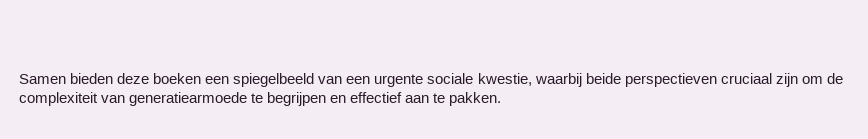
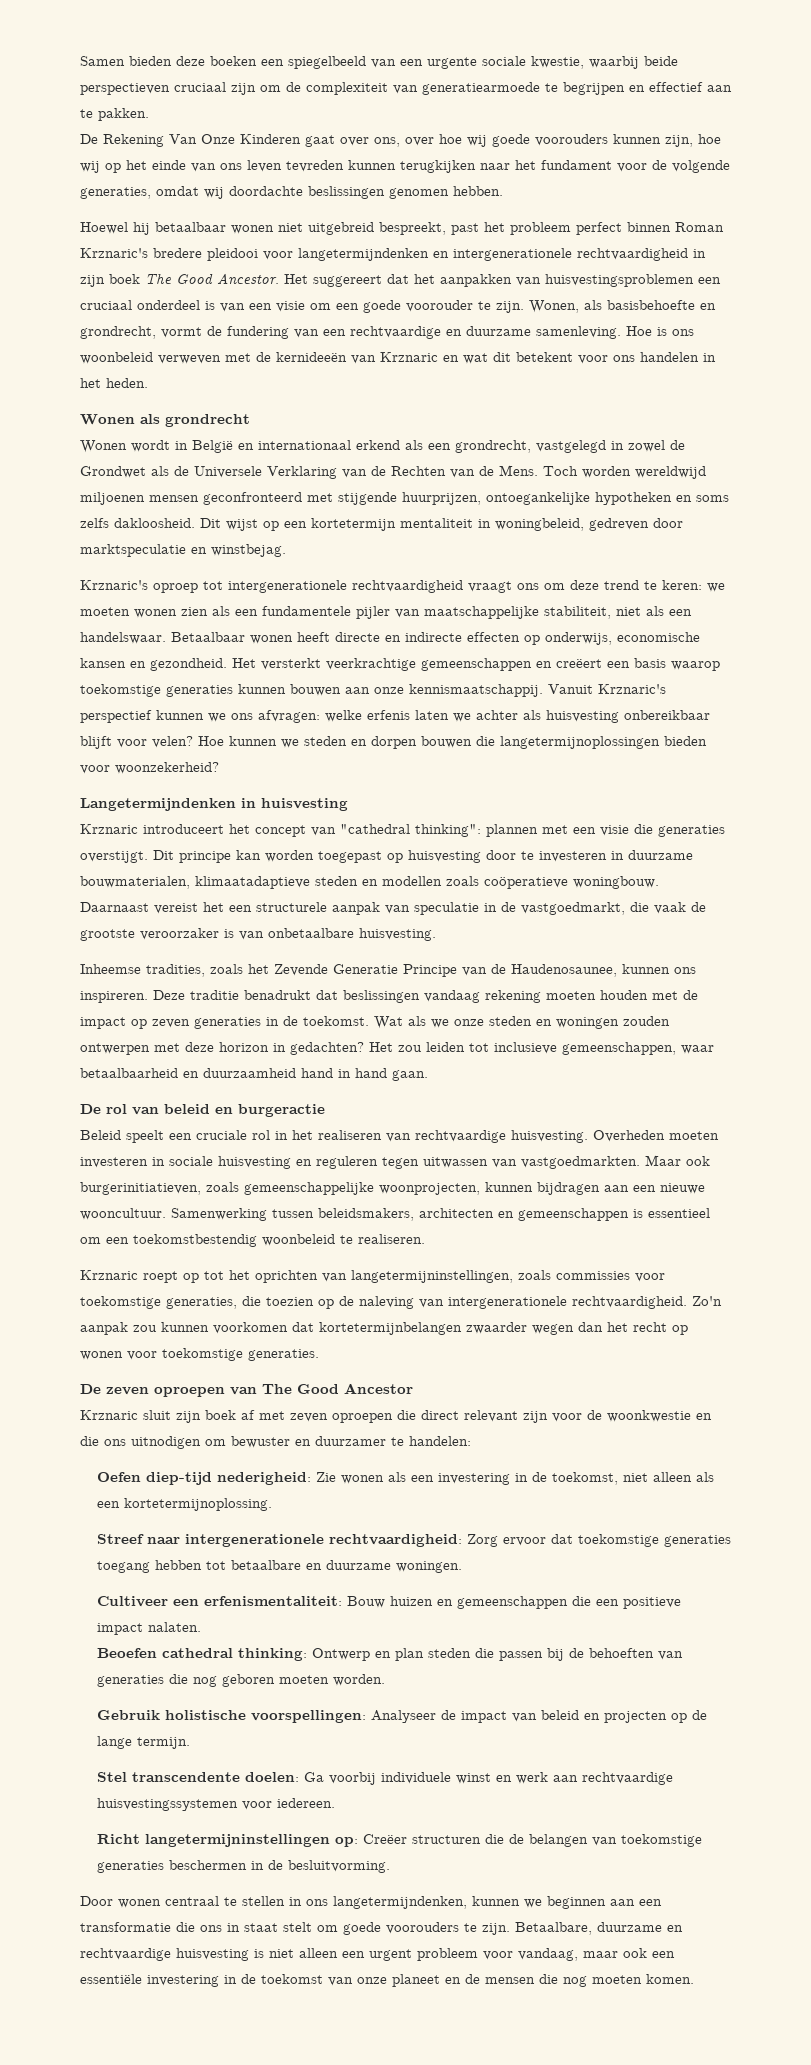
(502, 99) none -> [80,134,721,147] [80,160,730,173] [80,186,503,199] [80,222,724,235] [80,248,706,261] [80,273,721,287] [80,300,716,313] [80,326,694,339] [80,352,716,364] [80,378,148,388] [80,414,250,427] [80,440,685,453] [80,465,706,479] [80,492,729,505] [80,518,683,531] [80,544,286,557] [80,580,725,593] [80,606,692,619] [80,632,700,645] [80,658,720,671] [80,684,666,697] [80,710,710,723] [80,736,707,749] [80,762,219,774] [80,798,348,811] [80,824,725,837] [80,850,693,863] [80,876,659,889] [80,902,706,915] [80,928,436,941] [80,964,696,977] [80,990,698,1003] [80,1016,670,1029] [80,1042,714,1055] [80,1068,428,1081] [80,1104,325,1117] [80,1130,719,1143] [80,1155,710,1169] [80,1182,705,1195] [80,1208,710,1221] [80,1234,425,1247] [80,1270,665,1283] [80,1296,722,1309] [80,1322,688,1335] [80,1348,319,1361] [80,1383,413,1397] [80,1410,712,1423] [80,1436,471,1449] [96,1472,714,1485] [96,1498,272,1511] [96,1534,731,1547] [96,1560,462,1573] [96,1596,681,1609] [96,1622,201,1635] [96,1648,683,1661] [96,1674,385,1687] [96,1710,707,1723] [96,1736,190,1749] [96,1772,673,1785] [96,1798,335,1811] [96,1834,702,1847] [96,1860,390,1873] [80,1896,662,1909] [80,1922,683,1935] [80,1948,675,1961] [80,1974,694,1987] // De Rekening Van Onze Kinderen gaat over ons, over hoe wij goede voorouders kunnen zijn, hoe wij op het einde van ons leven tevreden kunnen terugkijken naar het fundament voor de volgende generaties, omdat wij doordachte beslissingen genomen hebben. // Hoewel hij betaalbaar wonen niet uitgebreid bespreekt, past het probleem perfect binnen Roman Krznaric's bredere pleidooi voor langetermijndenken en intergenerationele rechtvaardigheid in zijn boek The Good Ancestor. Het suggereert dat het aanpakken van huisvestingsproblemen een cruciaal onderdeel is van een visie om een goede voorouder te zijn. Wonen, als basisbehoefte en grondrecht, vormt de fundering van een rechtvaardige en duurzame samenleving. Hoe is ons woonbeleid verweven met de kernideeën van Krznaric en wat dit betekent voor ons handelen in het heden. // Wonen als grondrecht // Wonen wordt in België en internationaal erkend als een grondrecht, vastgelegd in zowel de Grondwet als de Universele Verklaring van de Rechten van de Mens. Toch worden wereldwijd miljoenen mensen geconfronteerd met stijgende huurprijzen, ontoegankelijke hypotheken en soms zelfs dakloosheid. Dit wijst op een kortetermijn mentaliteit in woningbeleid, gedreven door marktspeculatie en winstbejag. // Krznaric's oproep tot intergenerationele rechtvaardigheid vraagt ons om deze trend te keren: we moeten wonen zien als een fundamentele pijler van maatschappelijke stabiliteit, niet als een handelswaar. Betaalbaar wonen heeft directe en indirecte effecten op onderwijs, economische kansen en gezondheid. Het versterkt veerkrachtige gemeenschappen en creëert een basis waarop toekomstige generaties kunnen bouwen aan onze kennismaatschappij. Vanuit Krznaric's perspectief kunnen we ons afvragen: welke erfenis laten we achter als huisvesting onbereikbaar blijft voor velen? Hoe kunnen we steden en dorpen bouwen die langetermijnoplossingen bieden voor woonzekerheid? // Langetermijndenken in huisvesting // Krznaric introduceert het concept van "cathedral thinking": plannen met een visie die generaties overstijgt. Dit principe kan worden toegepast op huisvesting door te investeren in duurzame bouwmaterialen, klimaatadaptieve steden en modellen zoals coöperatieve woningbouw. Daarnaast vereist het een structurele aanpak van speculatie in de vastgoedmarkt, die vaak de grootste veroorzaker is van onbetaalbare huisvesting. // Inheemse tradities, zoals het Zevende Generatie Principe van de Haudenosaunee, kunnen ons inspireren. Deze traditie benadrukt dat beslissingen vandaag rekening moeten houden met de impact op zeven generaties in de toekomst. Wat als we onze steden en woningen zouden ontwerpen met deze horizon in gedachten? Het zou leiden tot inclusieve gemeenschappen, waar betaalbaarheid en duurzaamheid hand in hand gaan. // De rol van beleid en burgeractie // Beleid speelt een cruciale rol in het realiseren van rechtvaardige huisvesting. Overheden moeten investeren in sociale huisvesting en reguleren tegen uitwassen van vastgoedmarkten. Maar ook burgerinitiatieven, zoals gemeenschappelijke woonprojecten, kunnen bijdragen aan een nieuwe wooncultuur. Samenwerking tussen beleidsmakers, architecten en gemeenschappen is essentieel om een toekomstbestendig woonbeleid te realiseren. // Krznaric roept op tot het oprichten van langetermijninstellingen, zoals commissies voor toekomstige generaties, die toezien op de naleving van intergenerationele rechtvaardigheid. Zo'n aanpak zou kunnen voorkomen dat kortetermijnbelangen zwaarder wegen dan het recht op wonen voor toekomstige generaties. // De zeven oproepen van The Good Ancestor // Krznaric sluit zijn boek af met zeven oproepen die direct relevant zijn voor de woonkwestie en die ons uitnodigen om bewuster en duurzamer te handelen: // Oefen diep-tijd nederigheid: Zie wonen als een investering in de toekomst, niet alleen als een kortetermijnoplossing. // Streef naar intergenerationele rechtvaardigheid: Zorg ervoor dat toekomstige generaties toegang hebben tot betaalbare en duurzame woningen. // Cultiveer een erfenismentaliteit: Bouw huizen en gemeenschappen die een positieve impact nalaten. // Beoefen cathedral thinking: Ontwerp en plan steden die passen bij de behoeften van generaties die nog geboren moeten worden. // Gebruik holistische voorspellingen: Analyseer de impact van beleid en projecten op de lange termijn. // Stel transcendente doelen: Ga voorbij individuele winst en werk aan rechtvaardige huisvestingssystemen voor iedereen. // Richt langetermijninstellingen op: Creëer structuren die de belangen van toekomstige generaties beschermen in de besluitvorming. // Door wonen centraal te stellen in ons langetermijndenken, kunnen we beginnen aan een transformatie die ons in staat stelt om goede voorouders te zijn. Betaalbare, duurzame en rechtvaardige huisvesting is niet alleen een urgent probleem voor vandaag, maar ook een essentiële investering in de toekomst van onze planeet en de mensen die nog moeten komen.

